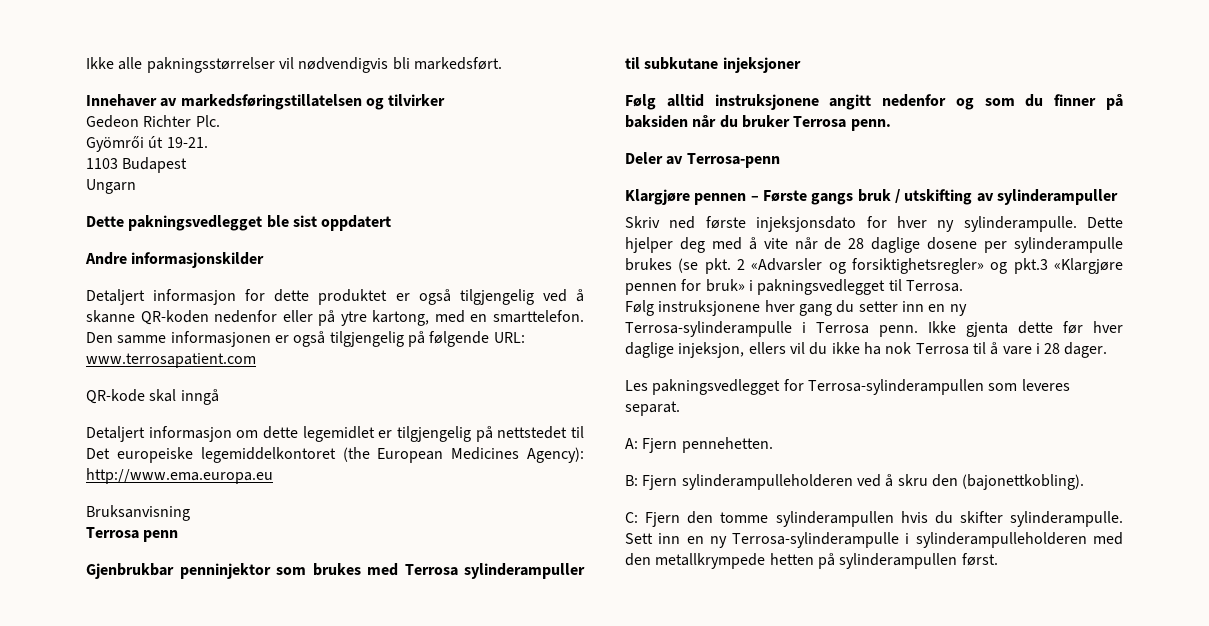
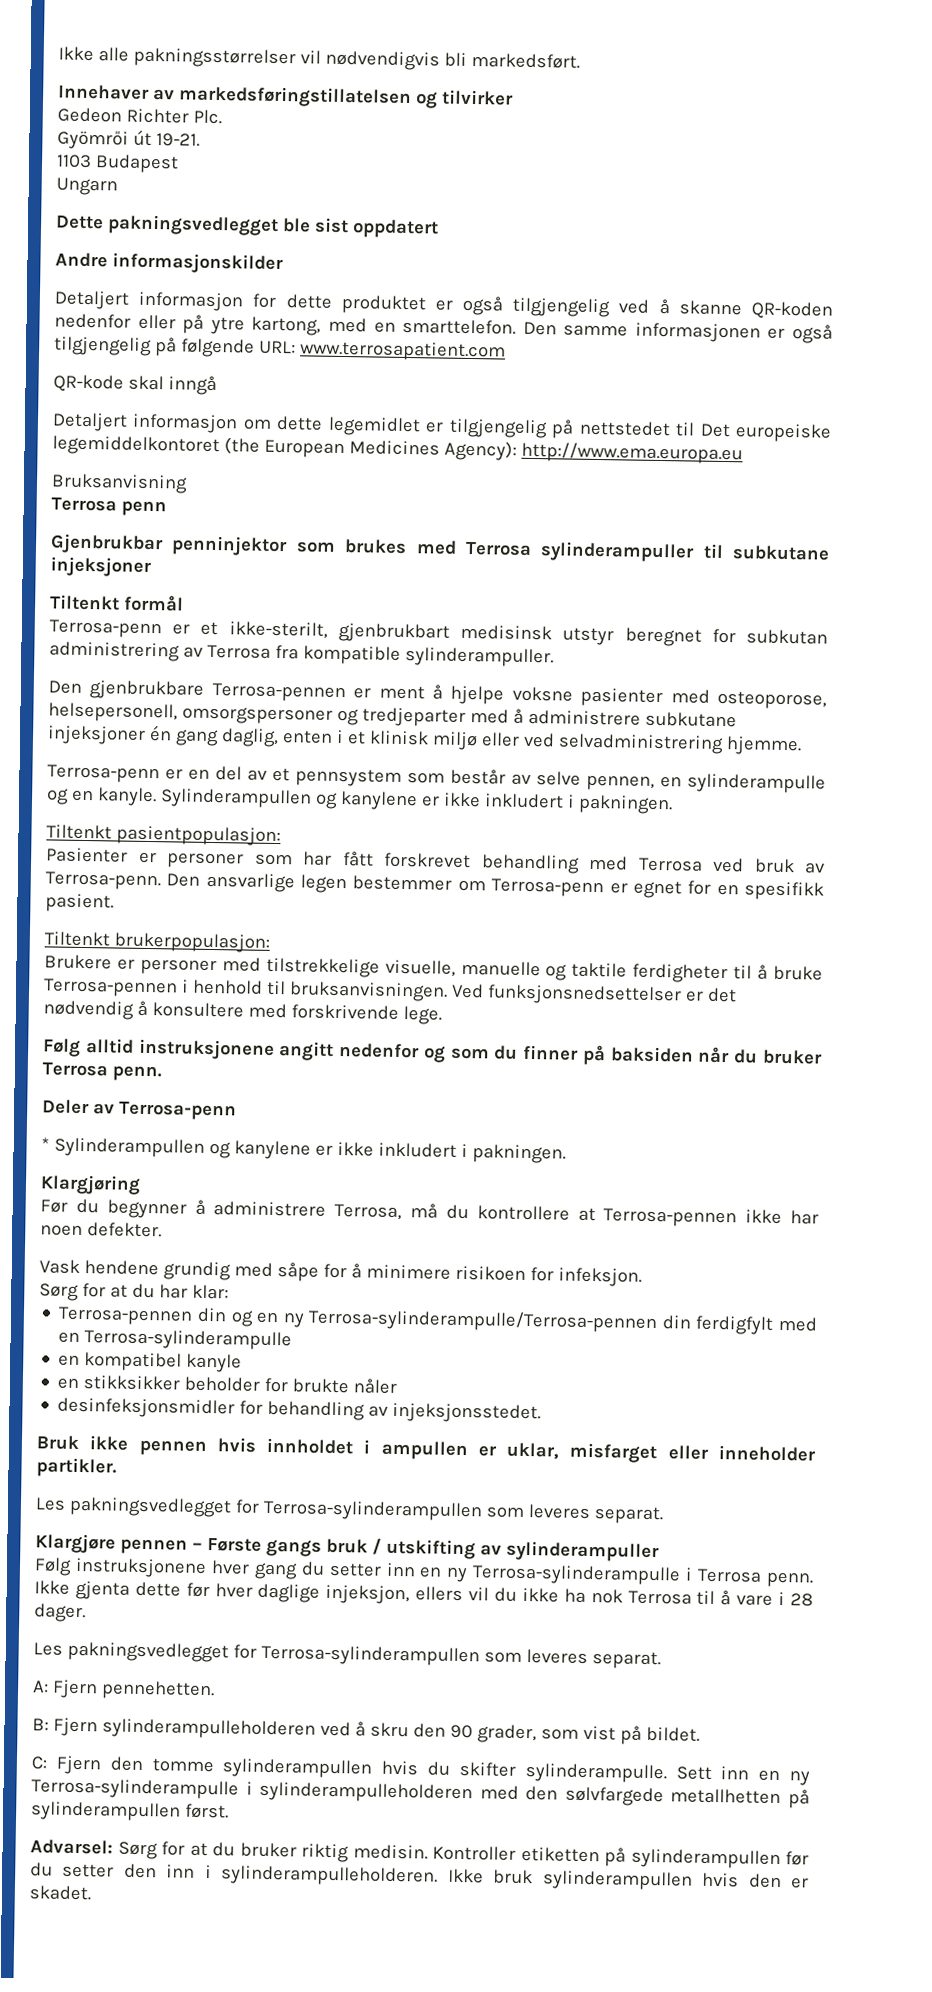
(801, 65) none -> [50,594,184,612] [49,619,828,647] [49,641,554,668] [48,680,827,710] [48,702,737,728] [47,724,802,756] [47,764,826,794] [46,787,673,815] [46,824,281,847] [46,847,825,874] [45,871,825,901] [45,893,114,913] [44,931,270,953] [44,954,823,984] [43,978,737,1006] [43,1000,442,1025] // Tiltenkt formål // Terrosa-penn er et ikke-sterilt, gjenbrukbart medisinsk utstyr beregnet for subkutan administrering av Terrosa fra kompatible sylinderampuller. // Den gjenbrukbare Terrosa-pennen er ment å hjelpe voksne pasienter med osteoporose, helsepersonell, omsorgspersoner og tredjeparter med å administrere subkutane injeksjoner én gang daglig, enten i et klinisk miljø eller ved selvadministrering hjemme. // Terrosa-penn er en del av et pennsystem som består av selve pennen, en sylinderampulle og en kanyle. Sylinderampullen og kanylene er ikke inkludert i pakningen. // Tiltenkt pasientpopulasjon: // Pasienter er personer som har fått forskrevet behandling med Terrosa ved bruk av Terrosa-penn. Den ansvarlige legen bestemmer om Terrosa-penn er egnet for en spesifikk pasient. // Tiltenkt brukerpopulasjon: // Brukere er personer med tilstrekkelige visuelle, manuelle og taktile ferdigheter til å bruke Terrosa-pennen i henhold til bruksanvisningen. Ved funksjonsnedsettelser er det nødvendig å konsultere med forskrivende lege.
(780, 160) none -> [41,1137,566,1164] [40,1174,141,1195] [40,1198,819,1228] [40,1222,162,1238] [39,1259,642,1287] [39,1282,229,1301] [58,1306,817,1335] [58,1329,293,1351] [58,1352,243,1373] [57,1375,398,1394] [57,1397,542,1424] [36,1435,816,1464] [36,1457,117,1478] [35,1496,663,1525] // * Sylinderampullen og kanylene er ikke inkludert i pakningen. // Klargjøring // Før du begynner å administrere Terrosa, må du kontrollere at Terrosa-pennen ikke har noen defekter. // Vask hendene grundig med såpe for å minimere risikoen for infeksjon. // Sørg for at du har klar: // Terrosa-pennen din og en ny Terrosa-sylinderampulle/Terrosa-pennen din ferdigfylt med en Terrosa-sylinderampulle // en kompatibel kanyle // en stikksikker beholder for brukte nåler // desinfeksjonsmidler for behandling av injeksjonsstedet. // Bruk ikke pennen hvis innholdet i ampullen er uklar, misfarget eller inneholder partikler. // Les pakningsvedlegget for Terrosa-sylinderampullen som leveres separat.
[625,216,1123,232] [625,237,1123,253] [625,258,1123,274] [625,279,963,295] // Skriv ned første injeksjonsdato for hver ny sylinderampulle. Dette hjelper deg med å vite når de 28 daglige dosene per sylinderampulle brukes (se pkt. 2 «Advarsler og forsiktighetsregler» og pkt.3 «Klargjøre pennen for bruk» i pakningsvedlegget til Terrosa. -> (660, 1551) none
[962,474,1085,490] (bajonettkobling). -> [449,1724,700,1745] 90 grader, som vist på bildet.
[655,553,814,569] metallkrympede hetten -> [564,1786,782,1807] sølvfargede metallhetten
(998, 559) none -> [30,1839,809,1870] [30,1862,810,1891] [29,1885,91,1901] // Advarsel: Sørg for at du bruker riktig medisin. Kontroller etiketten på sylinderampullen før du setter den inn i sylinderampulleholderen. Ikke bruk sylinderampullen hvis den er skadet.

